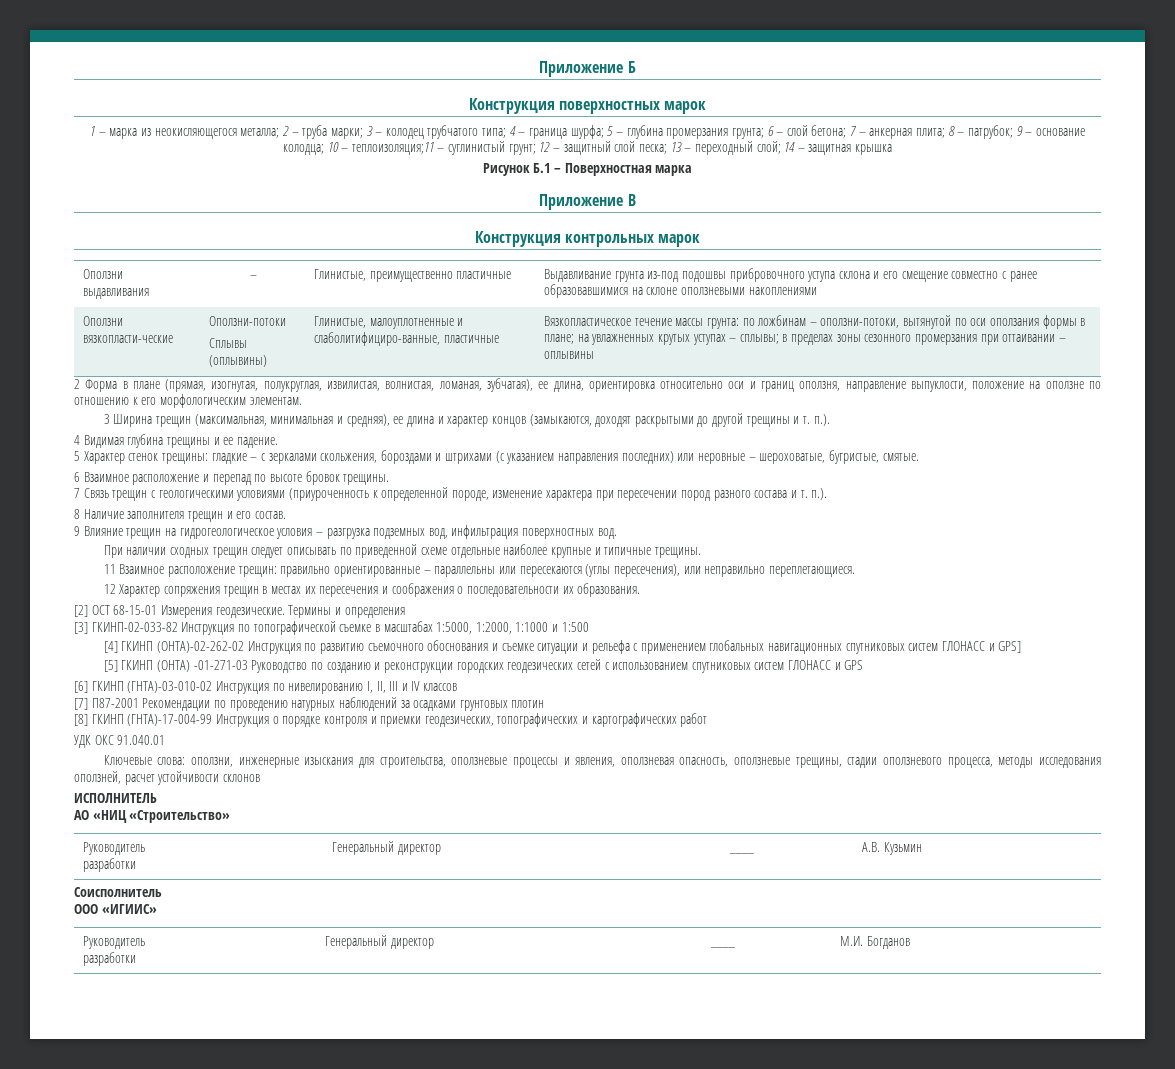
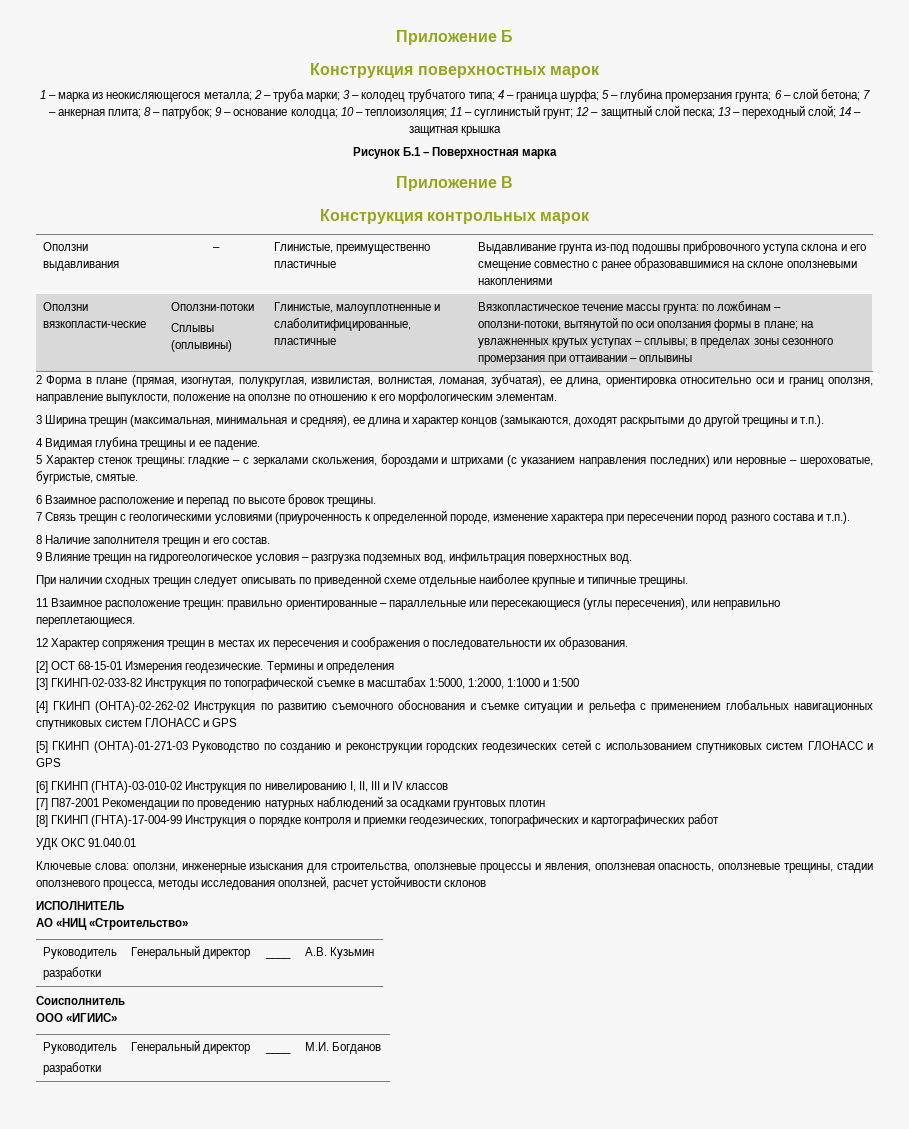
[351,142,434,155] теплоизоляция;11 -> [364,107,462,119] теплоизоляция; 11
[313,332,440,346] слаболитифициро-ванные, -> [273,318,411,331] слаболитифицированные,
[803,414,830,426] т. п.). -> [799,415,824,427] т.п.).
[800,488,828,500] т. п.). -> [825,512,850,524] т.п.).
[434,566,582,577] параллельны или пересекаются -> [388,600,580,610] параллельные или пересекающиеся
[998,641,1022,653] GPS] -> [212,718,238,727] GPS
[157,660,248,672] (ОНТА) -01-271-03 -> [93,741,188,753] (ОНТА)-01-271-03

